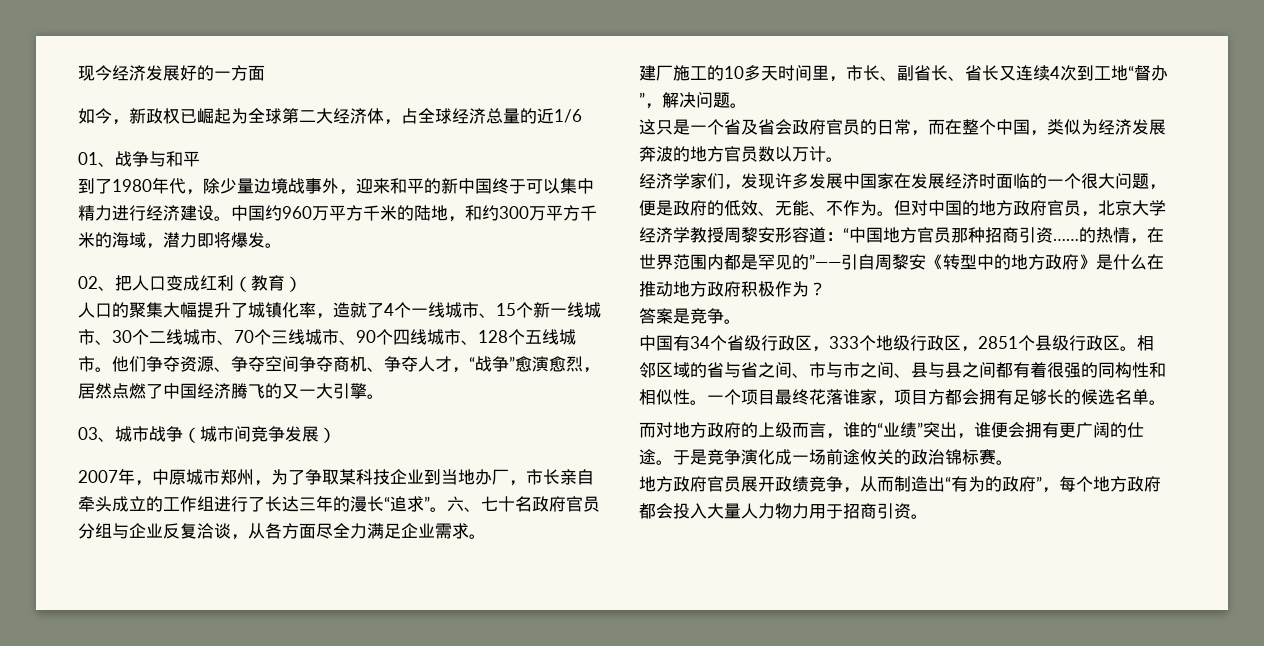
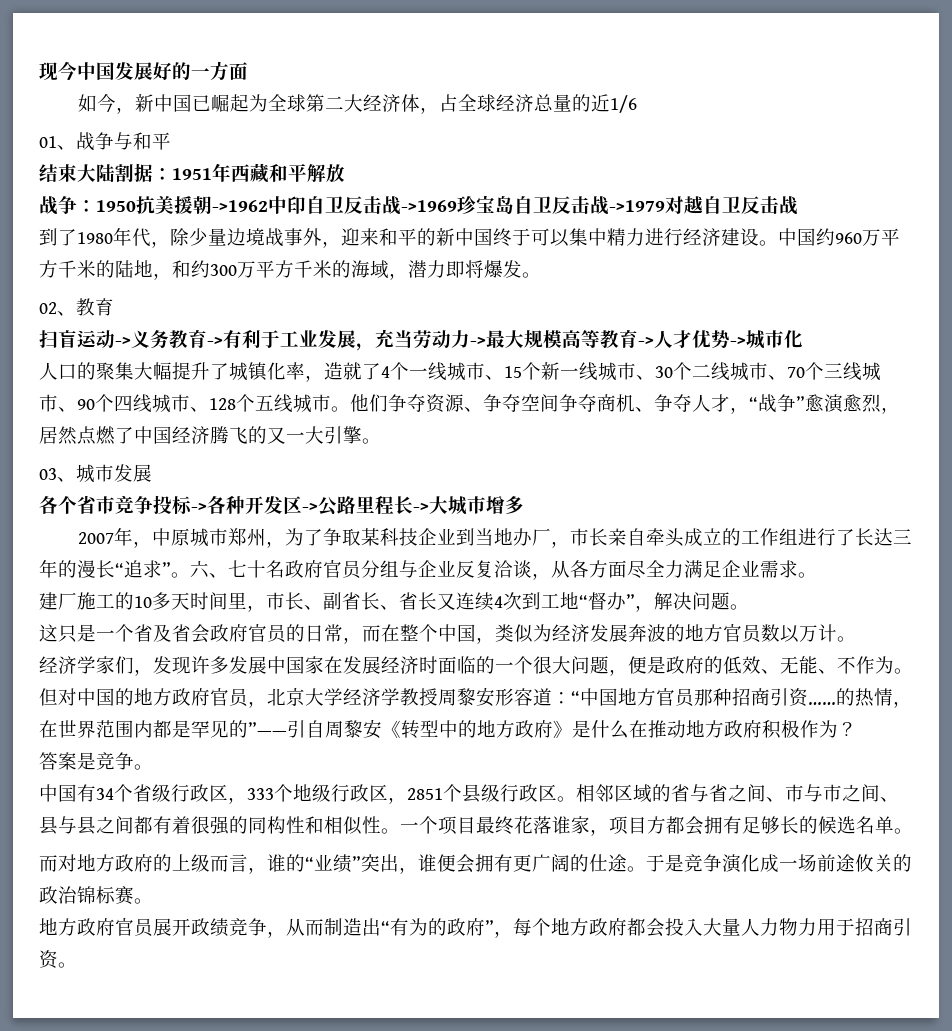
[112,65,146,81] 经济 -> [77,62,115,80] 中国
[146,108,180,124] 政权 -> [153,94,192,112] 中国
(200, 159) none -> [39,163,345,183] [39,195,798,215] // 结束大陆割据：1951年西藏和平解放 // 战争：1950抗美援朝->1962中印自卫反击战->1969珍宝岛自卫反击战->1979对越自卫反击战
[115,275,302,292] 把人口变成红利（教育） -> [76,298,114,316] [39,329,803,351] 教育 // 扫盲运动->义务教育->有利于工业发展，充当劳动力->最大规模高等教育->人才优势->城市化
[149,426,336,443] 战争（城市间竞争发展） -> [114,464,152,482] [39,495,524,516] 发展 // 各个省市竞争投标->各种开发区->公路里程长->大城市增多

